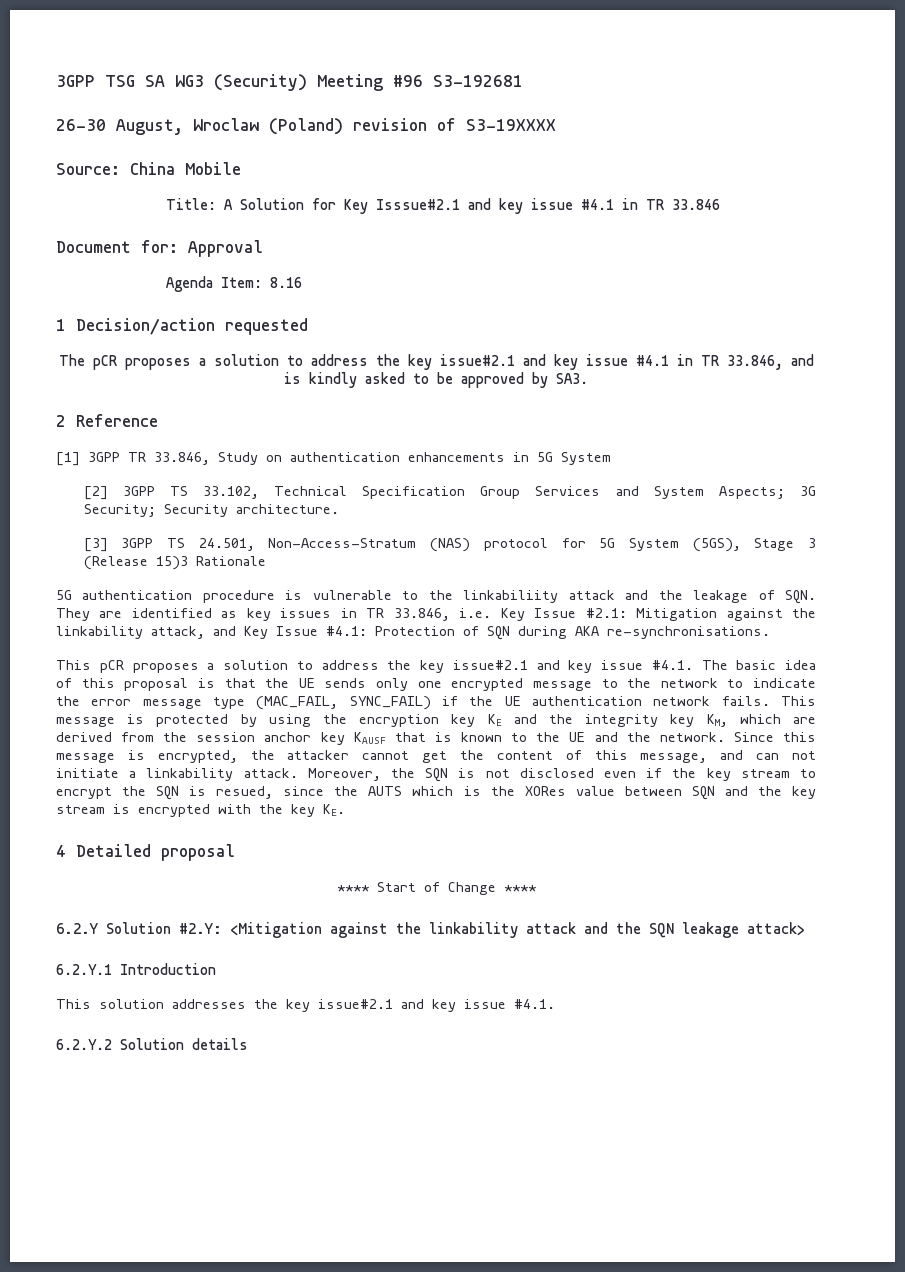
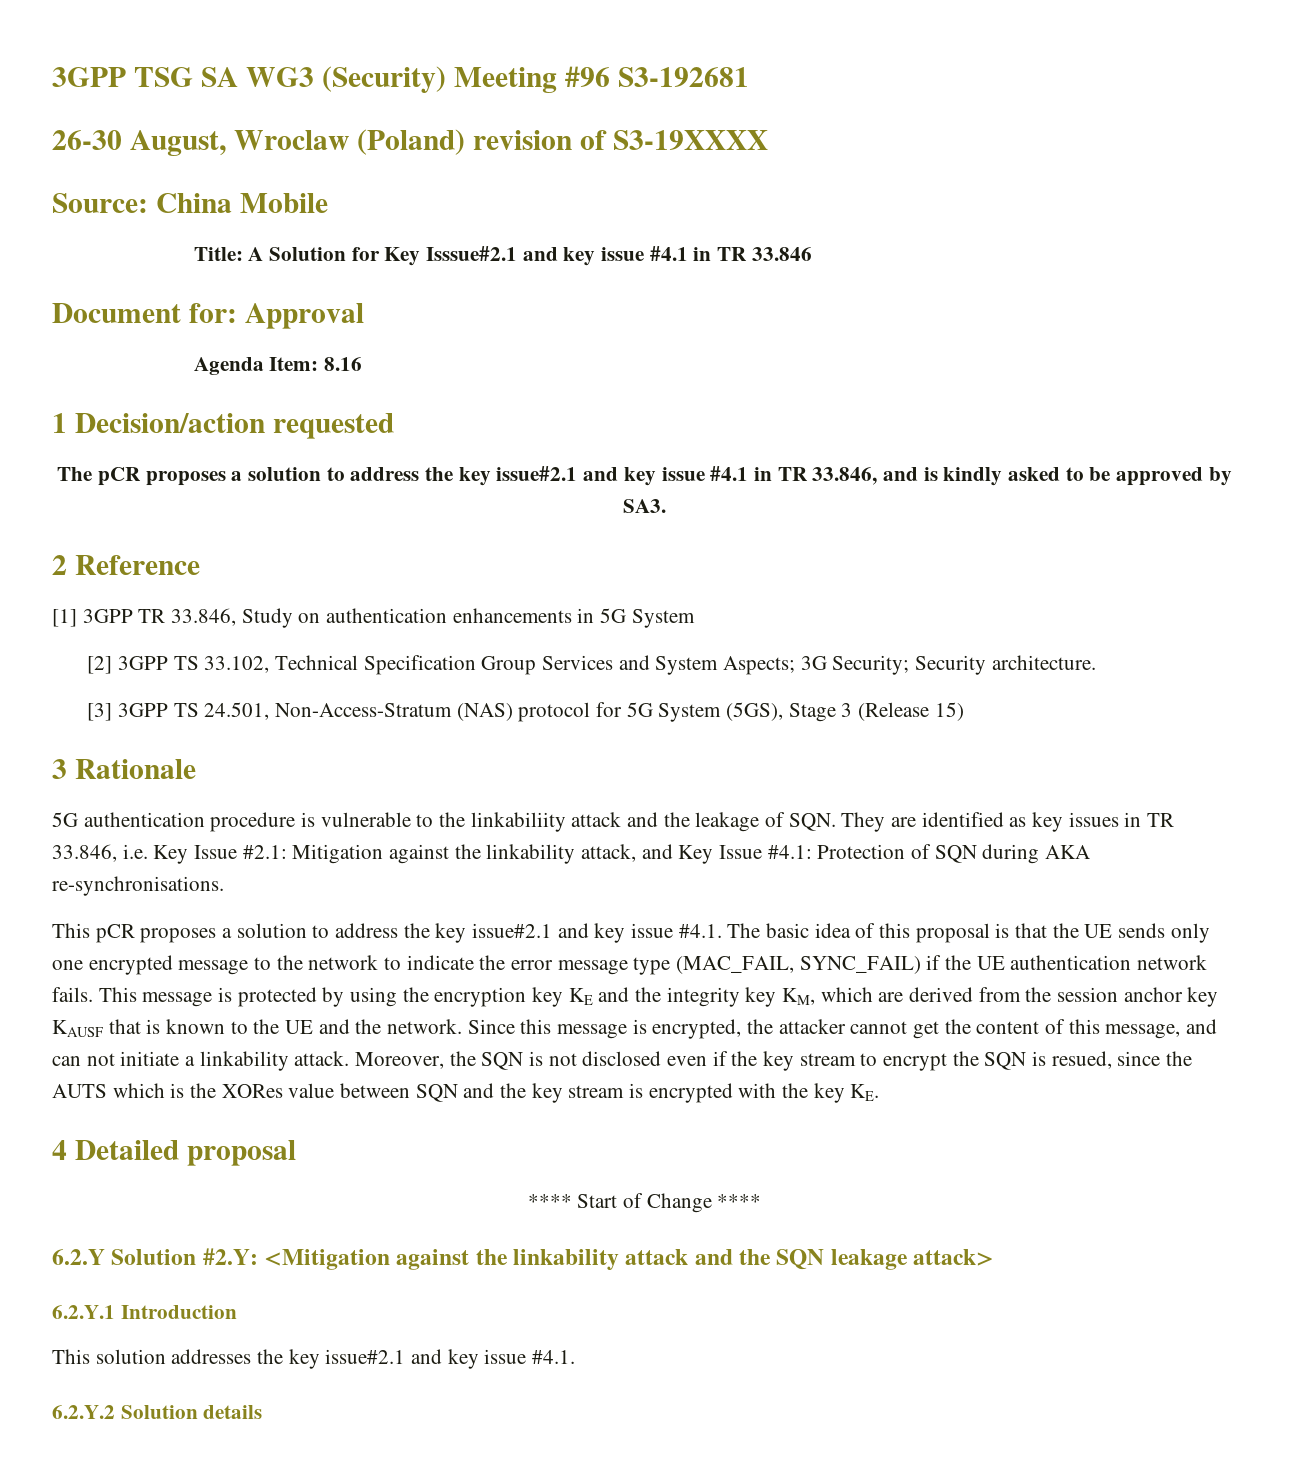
[155,556,188,570] 15)3 -> [934,702,964,721] [52,759,67,779] 15) // 3

